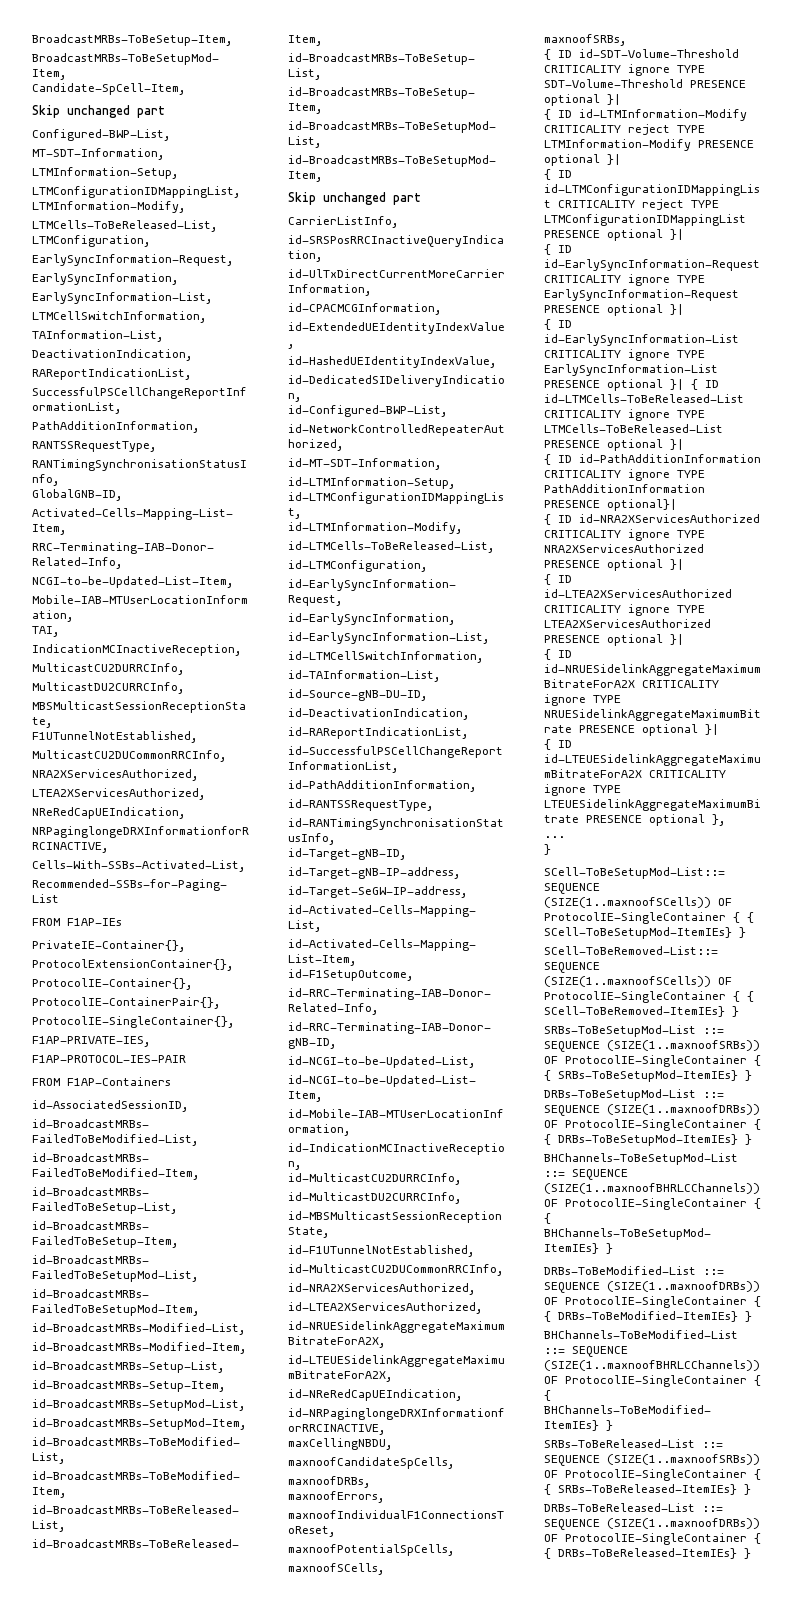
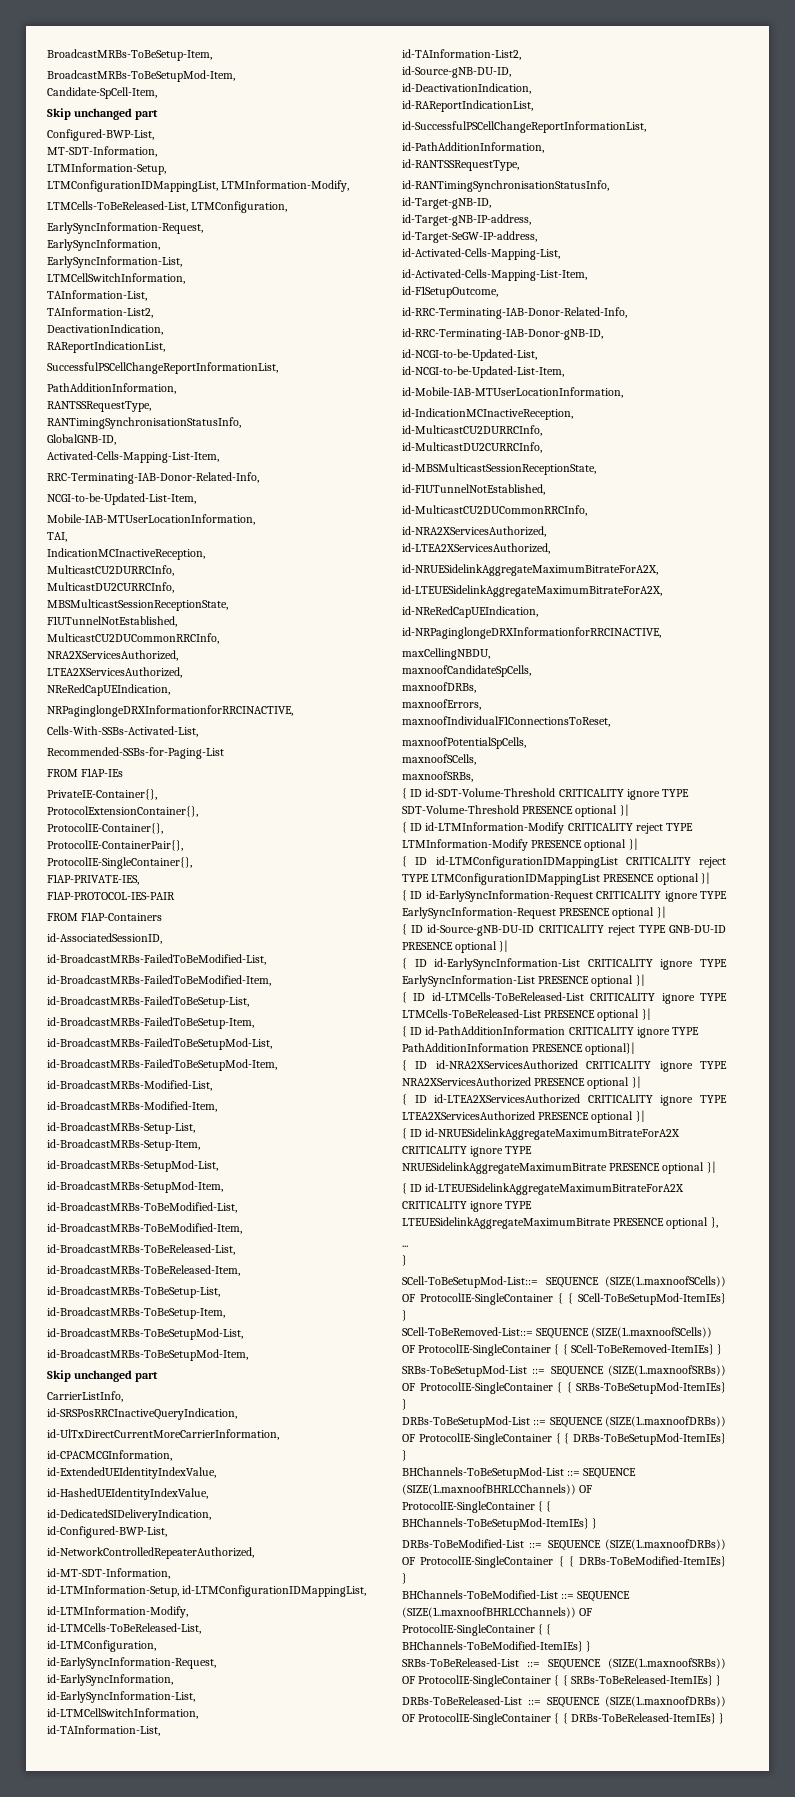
(164, 336) none -> [47,307,153,318] // TAInformation-List2,
(441, 676) none -> [402,49,521,60] // id-TAInformation-List2,
(684, 309) none -> [402,924,726,936] [402,940,509,953] // { ID id-Source-gNB-DU-ID CRITICALITY reject TYPE GNB-DU-ID PRESENCE optional }|
(684, 384) none -> (645, 980) //

